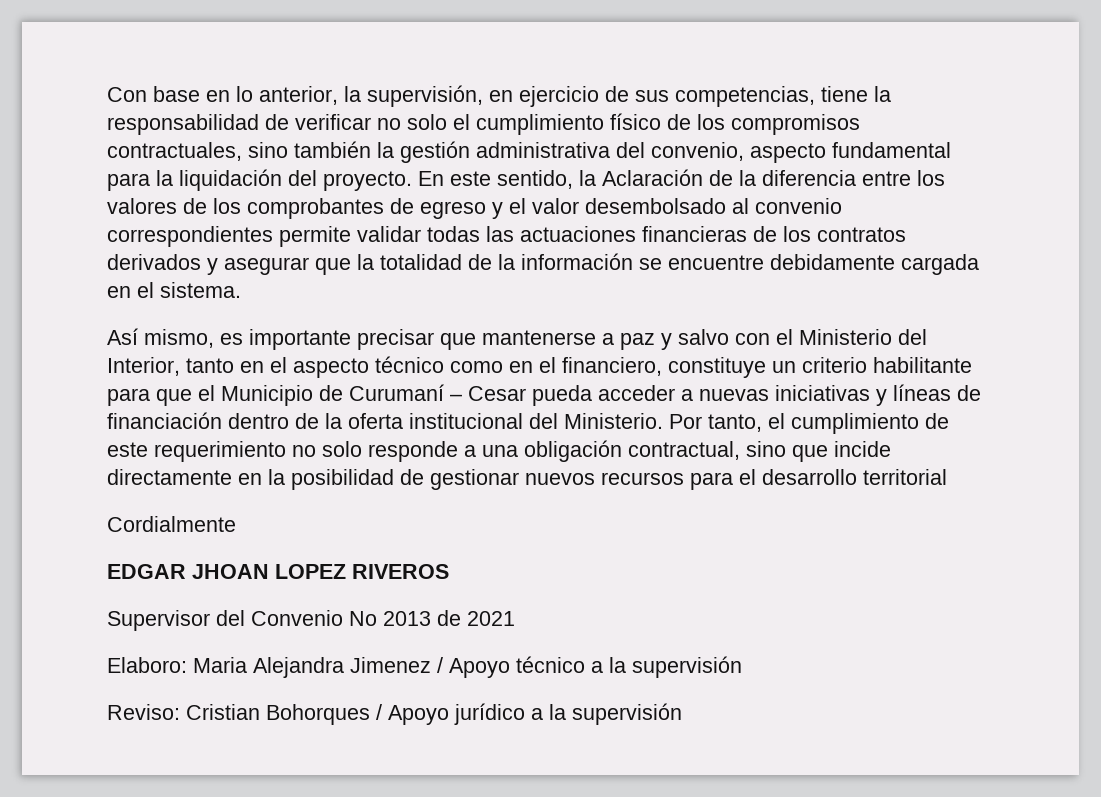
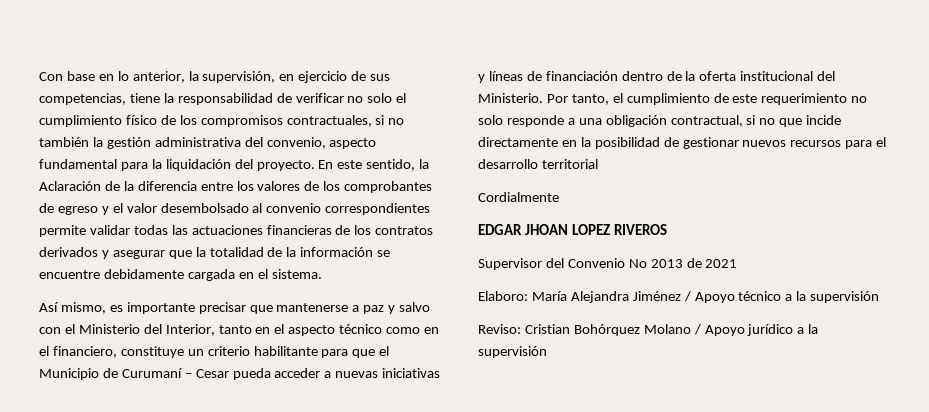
[248,142,288,158] sino -> [375,115,405,125] si no
[746,441,786,457] sino -> [746,115,776,125] si no
[193,657,431,678] Maria Alejandra Jimenez -> [531,291,681,303] María Alejandra Jiménez
[266,704,370,725] Bohorques -> [573,324,691,336] Bohórquez Molano

